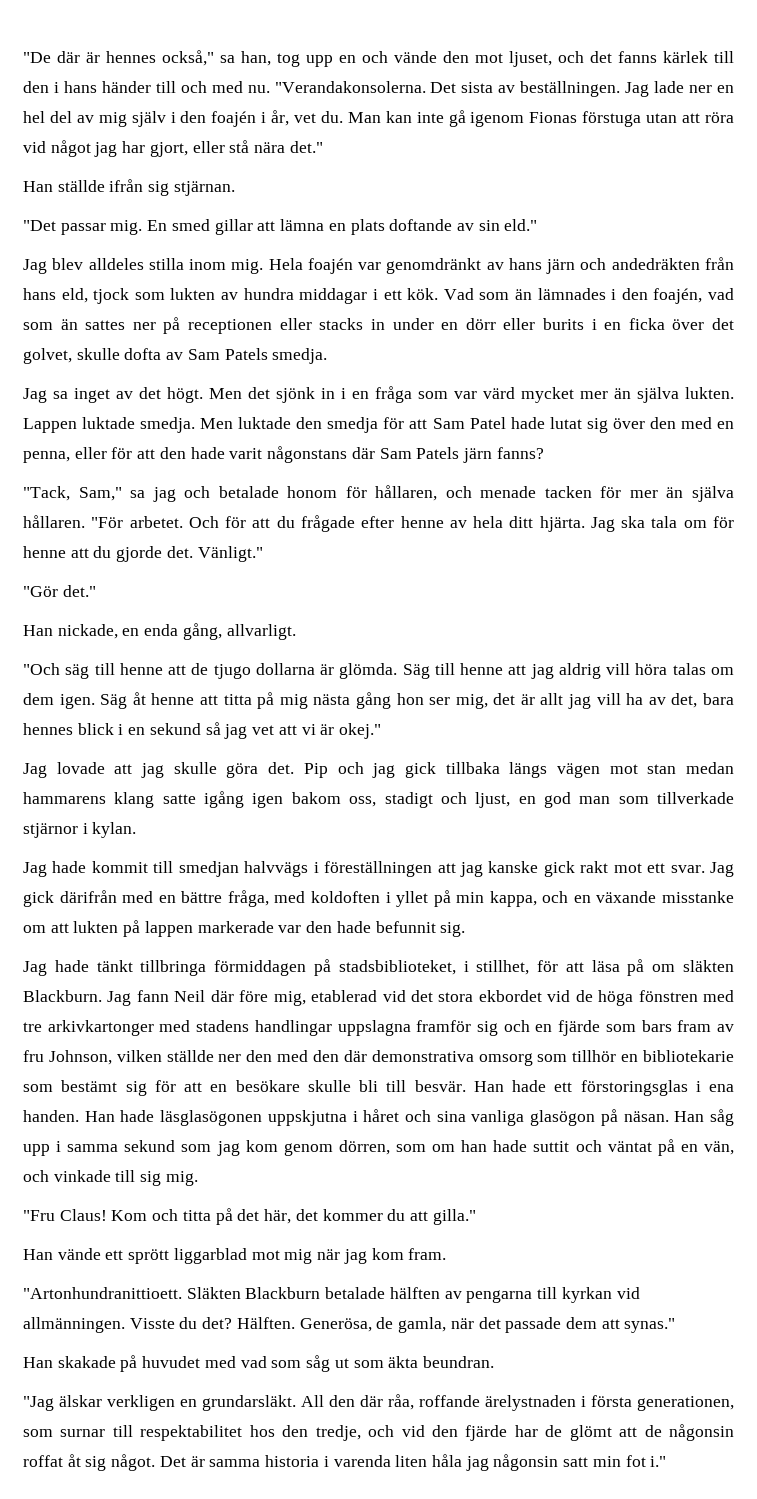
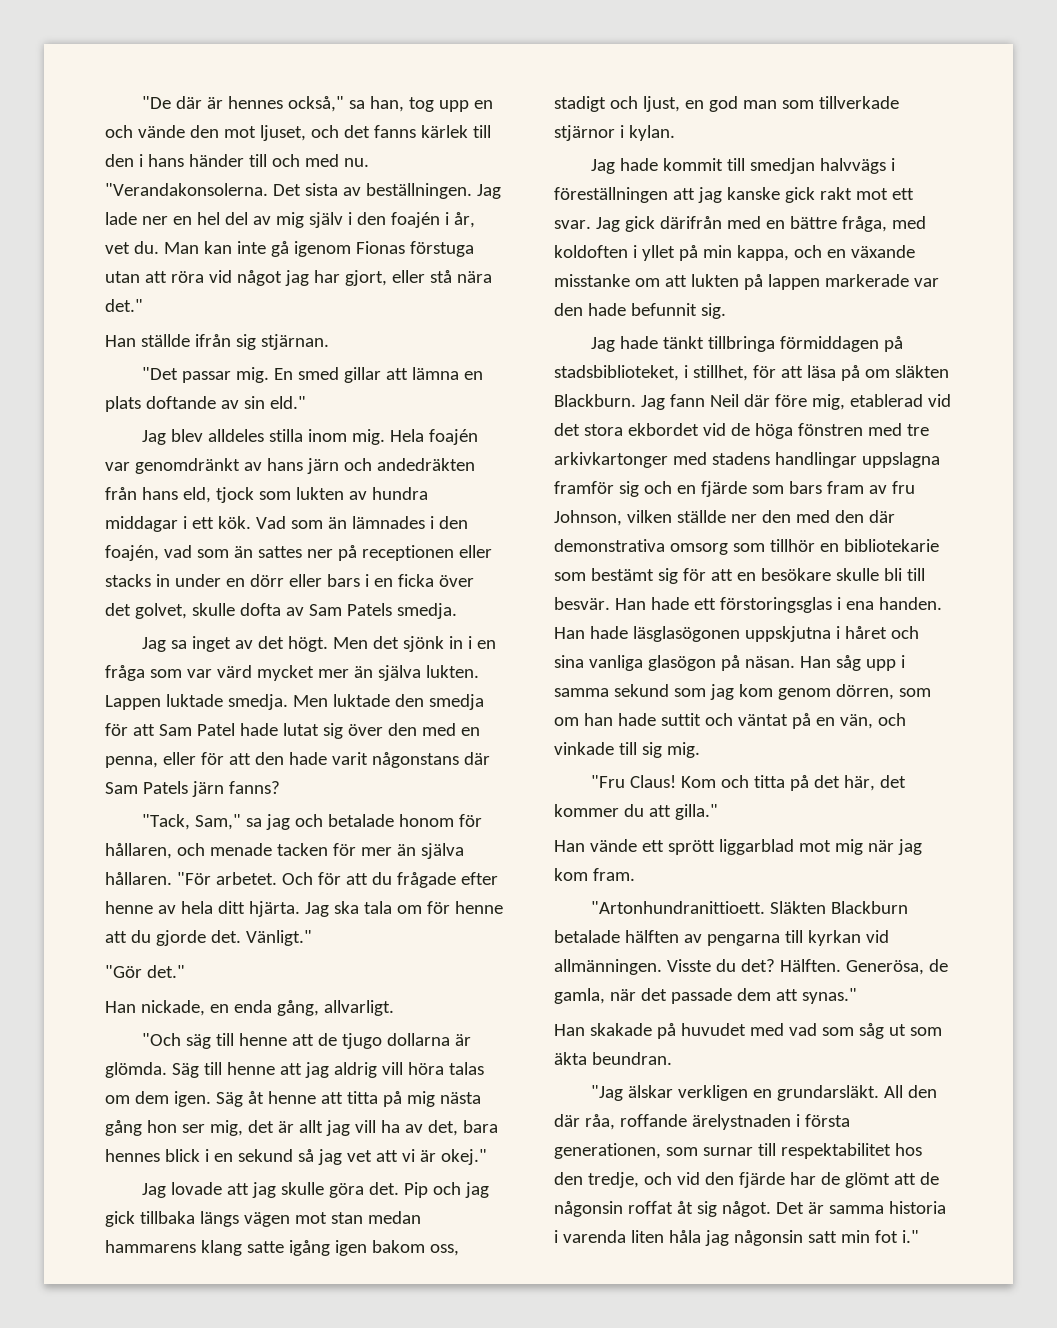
[542,318,584,330] burits -> [326,574,360,587] bars

